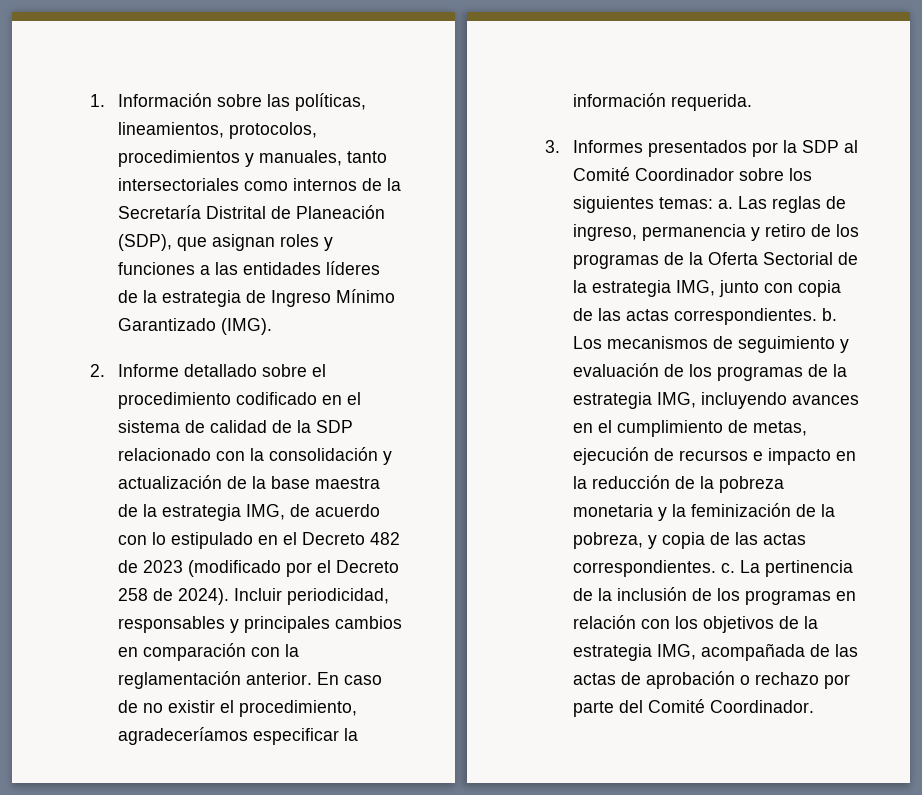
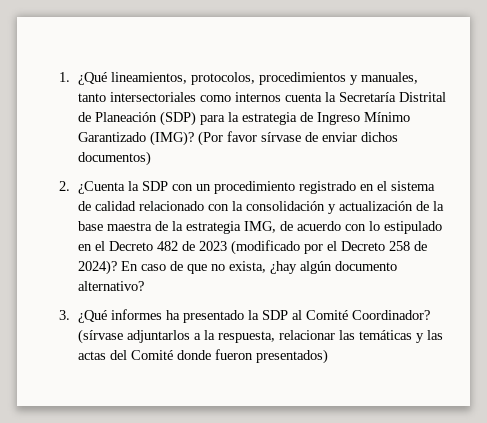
[118,93,367,111] Información sobre las políticas, -> [78,72,108,85] ¿Qué
[362,178,383,191] de -> [285,93,323,102] cuenta
[118,234,334,251] [118,261,381,275] [118,290,139,303] (SDP), que asignan roles y funciones a las entidades líderes de -> [160,111,226,126] (SDP) para
[221,318,273,335] [90,364,327,377] [118,392,318,409] (IMG). // 2. Informe detallado sobre el procedimiento codificado -> [150,131,399,146] [78,151,152,166] [59,181,357,194] (IMG)? (Por favor sírvase de enviar dichos documentos) // 2. ¿Cuenta la SDP con un procedimiento registrado
[272,420,354,433] de la SDP -> (137, 206) none
[178,588,390,605] [118,616,403,633] [118,643,300,661] [118,671,383,689] [118,700,358,717] [118,727,359,745] [573,93,753,111] [545,140,859,157] [573,167,813,181] [573,196,847,213] [573,224,860,241] [573,252,859,269] [573,280,842,297] [573,308,838,325] [573,336,850,353] [573,363,848,381] [573,392,860,409] [573,420,808,437] [573,447,857,465] [573,475,785,493] [573,503,836,521] [573,532,807,549] [573,560,854,577] [573,587,857,605] [573,615,819,633] [573,643,859,661] [573,671,851,689] [573,699,815,717] 2024). Incluir periodicidad, responsables y principales cambios en comparación con la reglamentación anterior. En caso de no existir el procedimiento, agradeceríamos especificar la información requerida. // 3. Informes presentados por la SDP al Comité Coordinador sobre los siguientes temas: a. Las reglas de ingreso, permanencia y retiro de los programas de la Oferta Sectorial de la estrategia IMG, junto con copia de las actas correspondientes. b. Los mecanismos de seguimiento y evaluación de los programas de la estrategia IMG, incluyendo avances en el cumplimiento de metas, ejecución de recursos e impacto en la reducción de la pobreza monetaria y la feminización de la pobreza, y copia de las actas correspondientes. c. La pertinencia de la inclusión de los programas en relación con los objetivos de la estrategia IMG, acompañada de las actas de aprobación o rechazo por parte del Comité Coordinador. -> [78,260,398,275] [78,281,145,291] [59,309,431,323] [78,329,444,344] [78,349,329,364] 2024)? En caso de que no exista, ¿hay algún documento alternativo? // 3. ¿Qué informes ha presentado la SDP al Comité Coordinador? (sírvase adjuntarlos a la respuesta, relacionar las temáticas y las actas del Comité donde fueron presentados)

